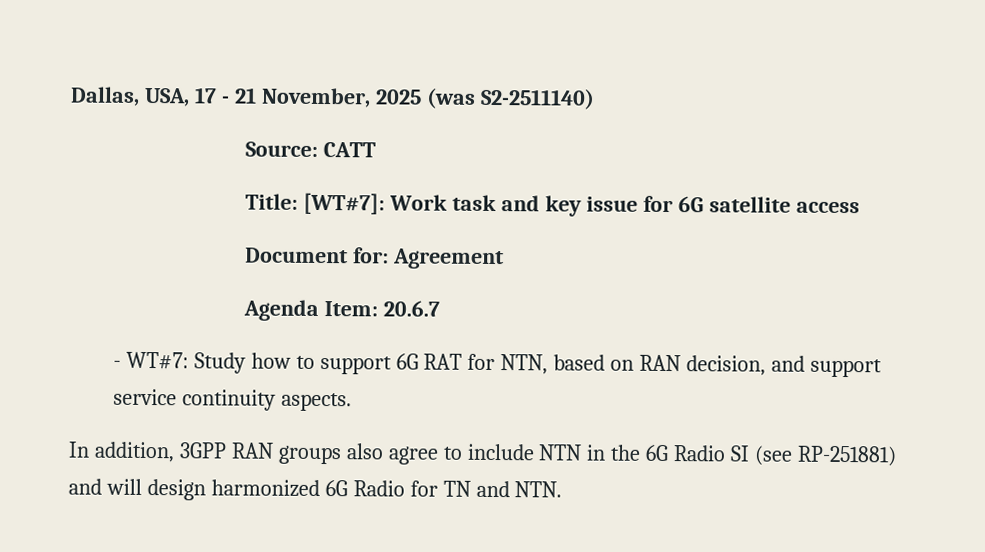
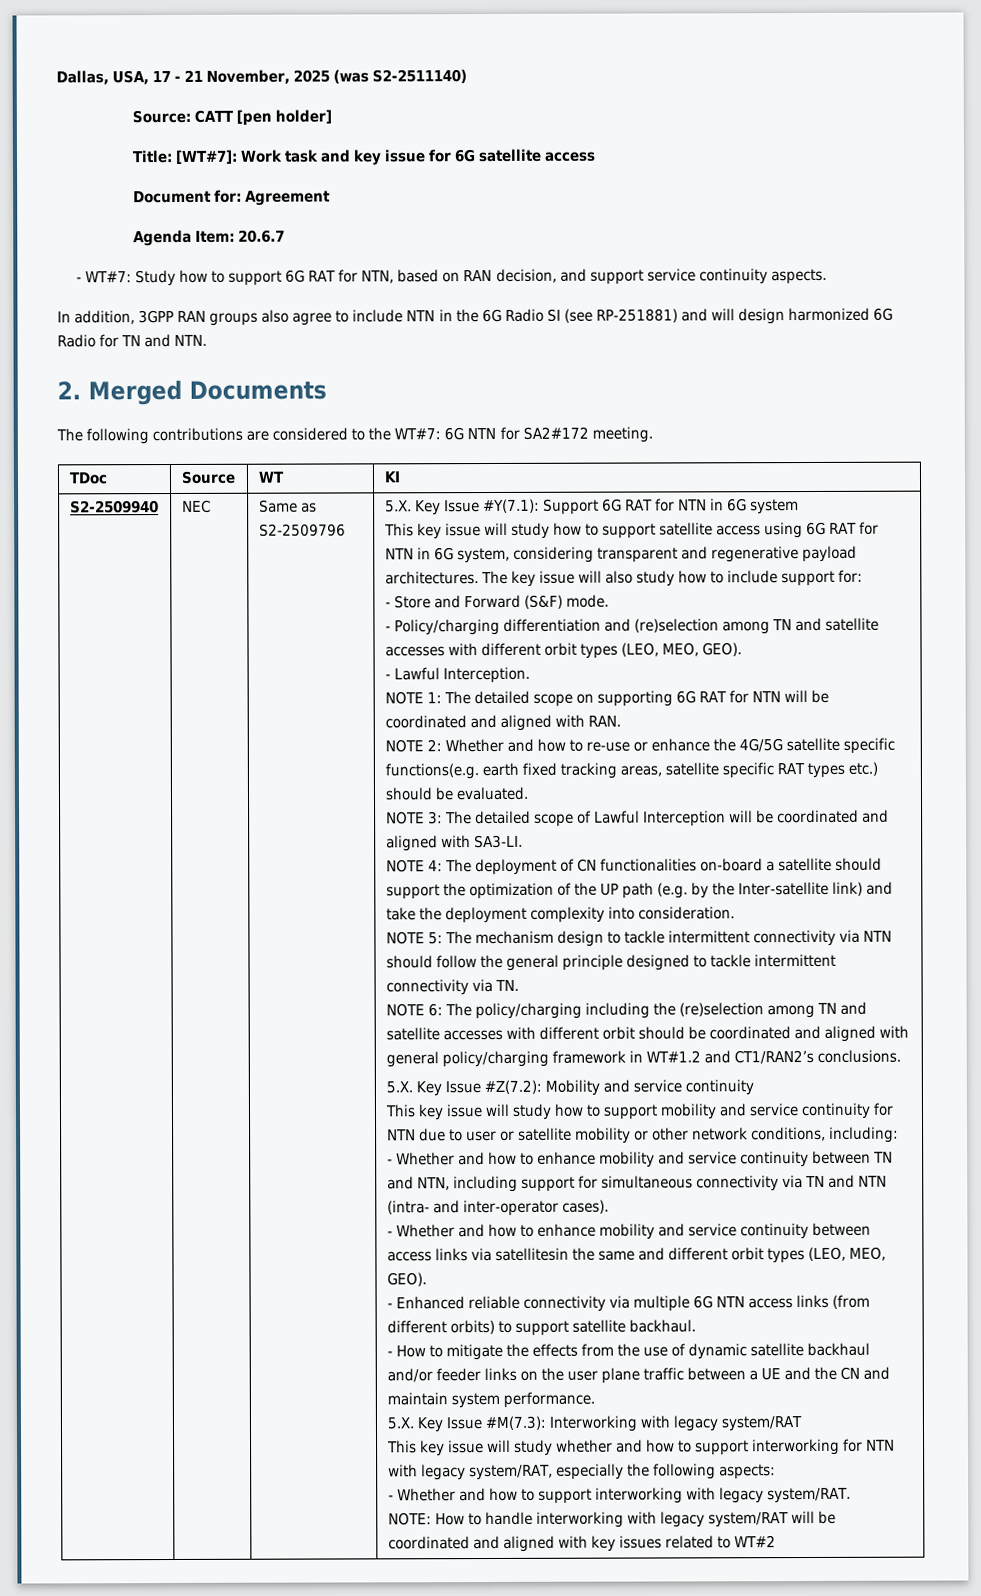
(377, 150) none -> [235,109,332,126] [pen holder]
(563, 489) none -> [57,379,327,406] [56,426,653,445] [68,472,108,485] [180,470,236,484] [257,471,285,483] [383,471,401,483] [69,500,159,514] [181,499,211,513] [258,499,317,513] [258,523,346,537] [384,498,800,516] [383,521,880,540] [384,545,858,564] [384,569,864,587] [384,594,609,609] [384,617,880,636] [384,642,743,659] [384,666,530,684] [384,689,830,707] [384,714,621,731] [384,737,896,754] [384,761,879,780] [384,786,529,801] [385,809,890,827] [385,834,523,852] [385,857,883,876] [385,881,894,900] [385,906,735,924] [385,929,893,947] [385,953,837,971] [385,978,519,996] [385,1001,868,1020] [385,1025,910,1042] [385,1049,902,1068] [385,1079,755,1097] [384,1102,895,1121] [386,1126,900,1144] [386,1150,894,1168] [386,1174,888,1193] [386,1199,609,1217] [386,1222,872,1240] [386,1246,887,1264] [386,1272,427,1287] [386,1294,871,1312] [386,1319,696,1336] [386,1342,871,1361] [386,1366,891,1384] [386,1391,595,1409] [386,1415,803,1433] [386,1438,896,1457] [387,1463,776,1481] [387,1487,852,1504] [387,1510,837,1528] [387,1535,777,1552] // 2. Merged Documents // The following contributions are considered to the WT#7: 6G NTN for SA2#172 meeting. // TDoc | Source | WT | KI // S2-2509940 | NEC | Same as S2-2509796 | 5.X. Key Issue #Y(7.1): Support 6G RAT for NTN in 6G system // This key issue will study how to support satellite access using 6G RAT for NTN in 6G system, considering transparent and regenerative payload architectures. The key issue will also study how to include support for: // - Store and Forward (S&F) mode. // - Policy/charging differentiation and (re)selection among TN and satellite accesses with different orbit types (LEO, MEO, GEO). // - Lawful Interception. // NOTE 1: The detailed scope on supporting 6G RAT for NTN will be coordinated and aligned with RAN. // NOTE 2: Whether and how to re-use or enhance the 4G/5G satellite specific functions(e.g. earth fixed tracking areas, satellite specific RAT types etc.) should be evaluated. // NOTE 3: The detailed scope of Lawful Interception will be coordinated and aligned with SA3-LI. // NOTE 4: The deployment of CN functionalities on-board a satellite should support the optimization of the UP path (e.g. by the Inter-satellite link) and take the deployment complexity into consideration. // NOTE 5: The mechanism design to tackle intermittent connectivity via NTN should follow the general principle designed to tackle intermittent connectivity via TN. // NOTE 6: The policy/charging including the (re)selection among TN and satellite accesses with different orbit should be coordinated and aligned with general policy/charging framework in WT#1.2 and CT1/RAN2’s conclusions. // 5.X. Key Issue #Z(7.2): Mobility and service continuity // This key issue will study how to support mobility and service continuity for NTN due to user or satellite mobility or other network conditions, including: // - Whether and how to enhance mobility and service continuity between TN and NTN, including support for simultaneous connectivity via TN and NTN (intra- and inter-operator cases). // - Whether and how to enhance mobility and service continuity between access links via satellitesin the same and different orbit types (LEO, MEO, GEO). // - Enhanced reliable connectivity via multiple 6G NTN access links (from different orbits) to support satellite backhaul. // - How to mitigate the effects from the use of dynamic satellite backhaul and/or feeder links on the user plane traffic between a UE and the CN and maintain system performance. // 5.X. Key Issue #M(7.3): Interworking with legacy system/RAT // This key issue will study whether and how to support interworking for NTN with legacy system/RAT, especially the following aspects: // - Whether and how to support interworking with legacy system/RAT. // NOTE: How to handle interworking with legacy system/RAT will be coordinated and aligned with key issues related to WT#2

